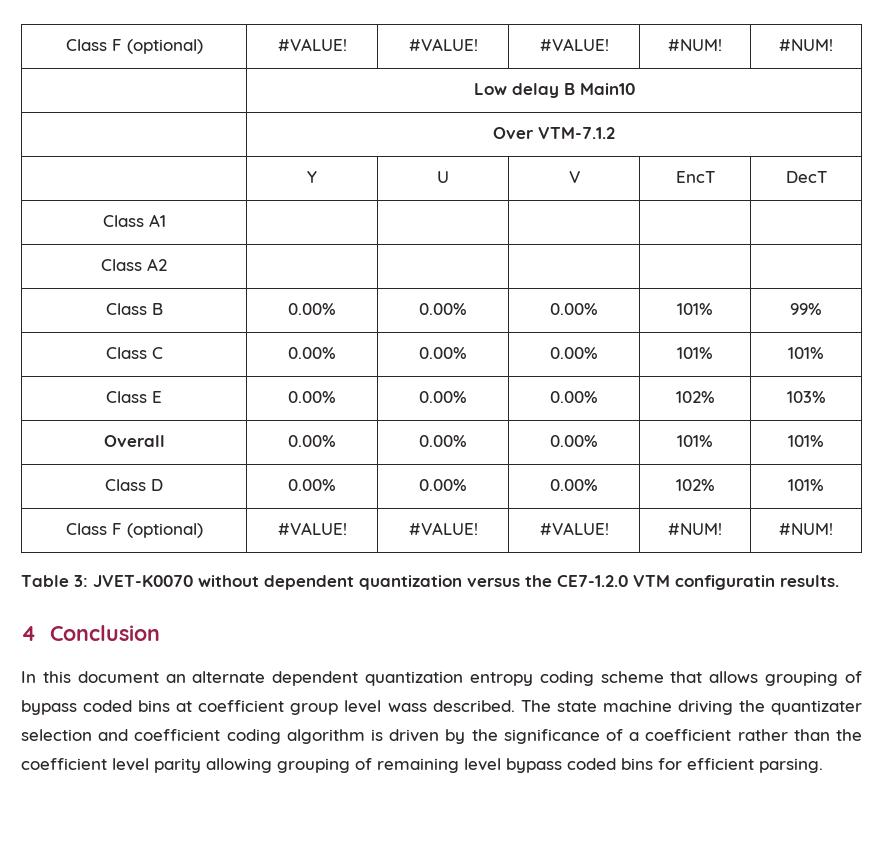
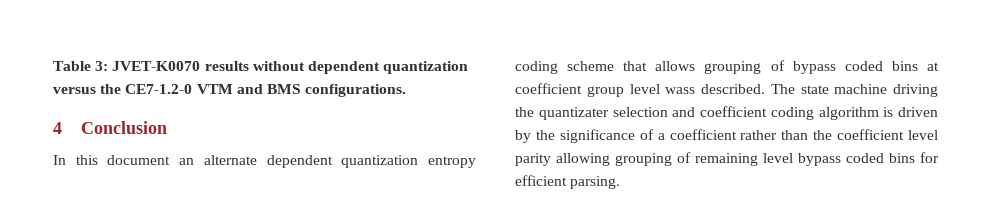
[65,39,203,54] [277,38,347,51] [408,38,478,51] [539,38,609,51] [668,39,722,51] [779,39,833,51] [473,83,635,98] [493,127,615,139] [307,171,317,183] [437,171,449,183] [568,171,580,183] [675,171,715,183] [785,171,827,183] [102,214,166,227] [101,258,167,271] [105,303,163,315] [288,303,336,315] [419,303,467,315] [550,303,598,315] [677,303,713,315] [790,303,822,315] [105,347,163,359] [288,347,336,359] [419,347,467,359] [550,347,598,359] [677,347,713,359] [788,347,824,359] [106,391,162,403] [288,391,336,403] [419,391,467,403] [550,391,598,403] [675,391,715,403] [786,391,826,403] [103,435,165,447] [288,435,336,447] [419,435,467,447] [550,435,598,447] [677,435,713,447] [788,435,824,447] [105,479,163,491] [288,479,336,491] [419,479,467,491] [550,479,598,491] [675,479,715,491] [788,479,824,491] [65,523,203,538] [277,522,347,535] [408,522,478,535] [539,522,609,535] [668,523,722,535] [779,523,833,535] Class F (optional) | #VALUE! | #VALUE! | #VALUE! | #NUM! | #NUM! // | Low delay B Main10 // | Over VTM-7.1.2 // | Y | U | V | EncT | DecT // Class A1 | | | | | // Class A2 | | | | | // Class B | 0.00% | 0.00% | 0.00% | 101% | 99% // Class C | 0.00% | 0.00% | 0.00% | 101% | 101% // Class E | 0.00% | 0.00% | 0.00% | 102% | 103% // Overall | 0.00% | 0.00% | 0.00% | 101% | 101% // Class D | 0.00% | 0.00% | 0.00% | 102% | 101% // Class F (optional) | #VALUE! | #VALUE! | #VALUE! | #NUM! | #NUM! // -> (53, 66) none
(193, 581) none -> [204,61,249,71] results
[557,575,839,590] CE7-1.2.0 VTM configuratin results. -> [125,84,407,97] CE7-1.2-0 VTM and BMS configurations.

